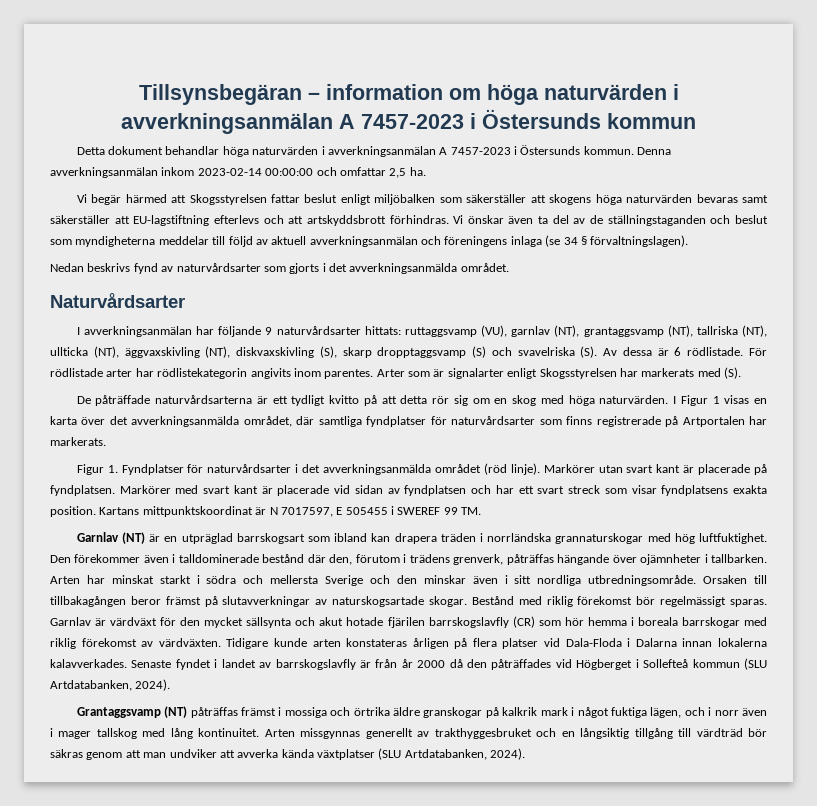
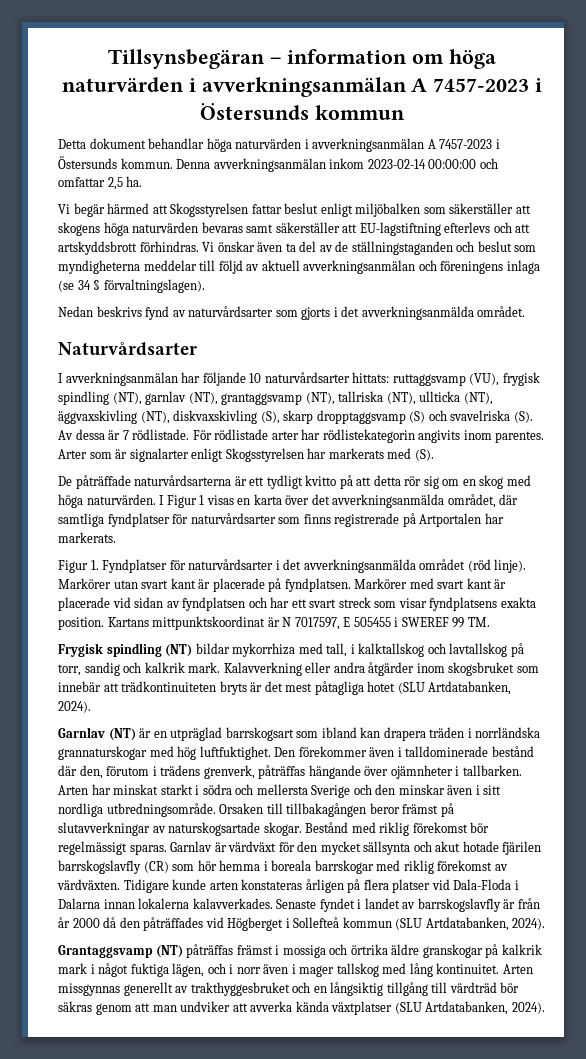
[265,327,273,335] 9 -> [249,373,262,383] 10
(508, 331) none -> [502,372,540,386] [58,391,142,405] frygisk spindling (NT),
[674,347,682,356] 6 -> [122,430,129,440] 7
(482, 511) none -> [58,643,524,657] [58,662,539,676] [58,681,512,695] [58,701,91,713] // Frygisk spindling (NT) bildar mykorrhiza med tall, i kalktallskog och lavtallskog på torr, sandig och kalkrik mark. Kalavverkning eller andra åtgärder inom skogsbruket som innebär att trädkontinuiteten bryts är det mest påtagliga hotet (SLU Artdatabanken, 2024).

